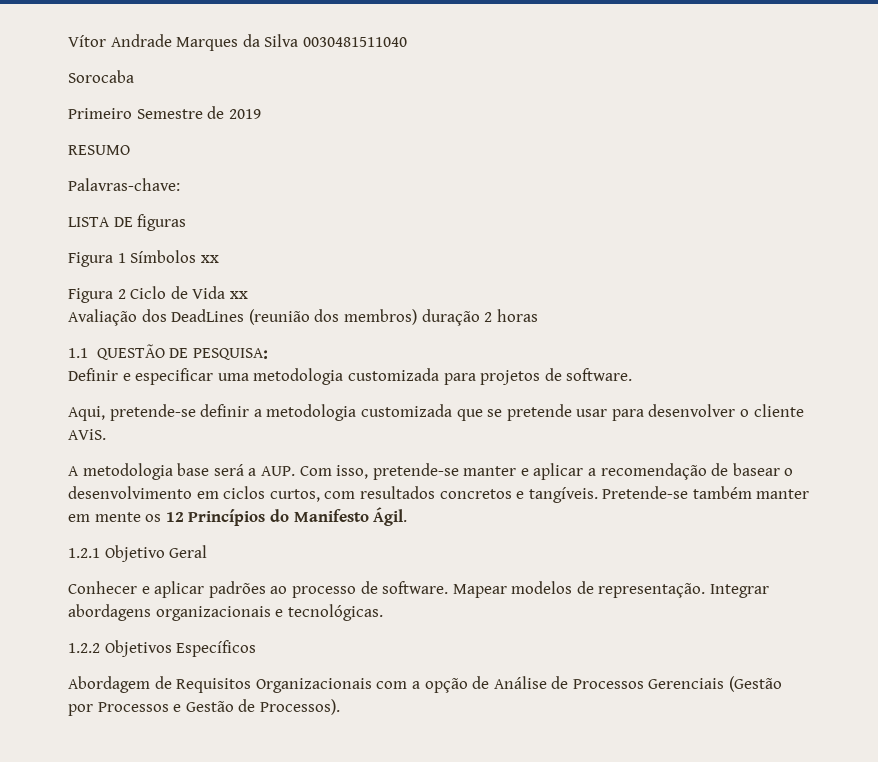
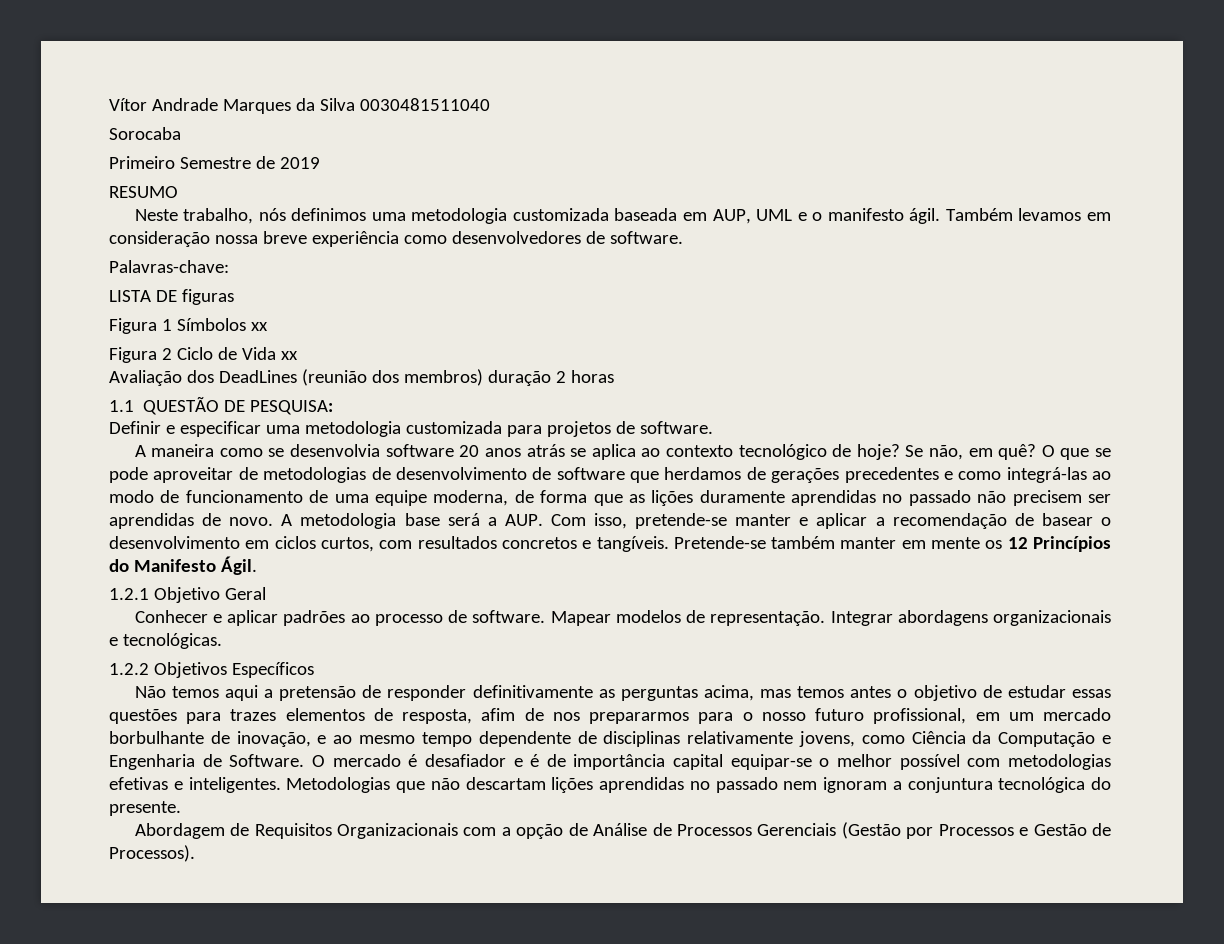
(130, 150) none -> [134,208,1112,224] [109,231,683,247] // Neste trabalho, nós definimos uma metodologia customizada baseada em AUP, UML e o manifesto ágil. Também levamos em consideração nossa breve experiência como desenvolvedores de software.
[68,404,804,421] [68,429,106,440] Aqui, pretende-se definir a metodologia customizada que se pretende usar para desenvolver o cliente AViS. // -> [134,444,1111,460] [109,467,1111,483] [109,490,1112,506] [109,513,274,529] A maneira como se desenvolvia software 20 anos atrás se aplica ao contexto tecnológico de hoje? Se não, em quê? O que se pode aproveitar de metodologias de desenvolvimento de software que herdamos de gerações precedentes e como integrá-las ao modo de funcionamento de uma equipe moderna, de forma que as lições duramente aprendidas no passado não precisem ser aprendidas de novo.
(257, 648) none -> [134,685,1112,701] [109,708,1112,724] [109,731,1111,747] [109,754,1111,770] [109,777,1111,793] [109,801,181,816] // Não temos aqui a pretensão de responder definitivamente as perguntas acima, mas temos antes o objetivo de estudar essas questões para trazes elementos de resposta, afim de nos prepararmos para o nosso futuro profissional, em um mercado borbulhante de inovação, e ao mesmo tempo dependente de disciplinas relativamente jovens, como Ciência da Computação e Engenharia de Software. O mercado é desafiador e é de importância capital equipar-se o melhor possível com metodologias efetivas e inteligentes. Metodologias que não descartam lições aprendidas no passado nem ignoram a conjuntura tecnológica do presente.

